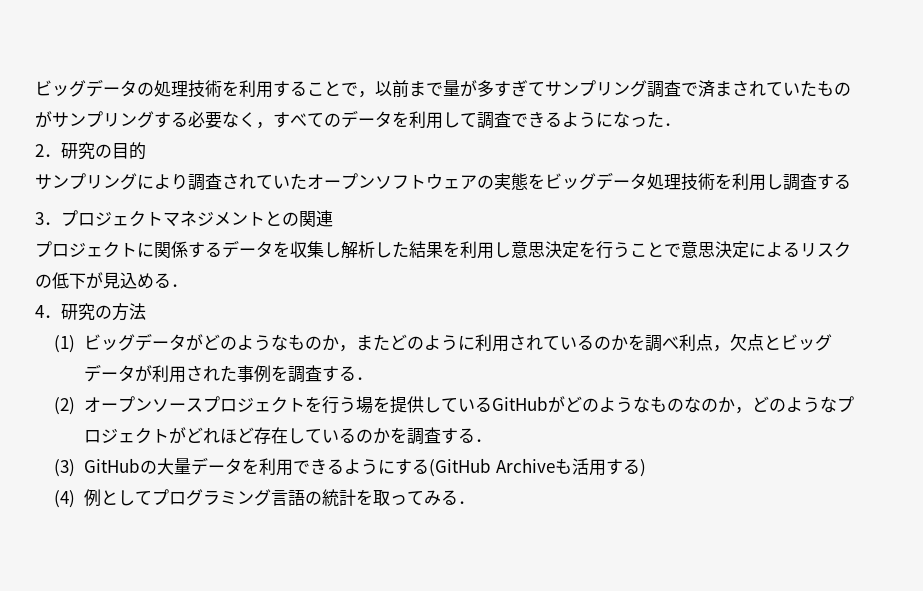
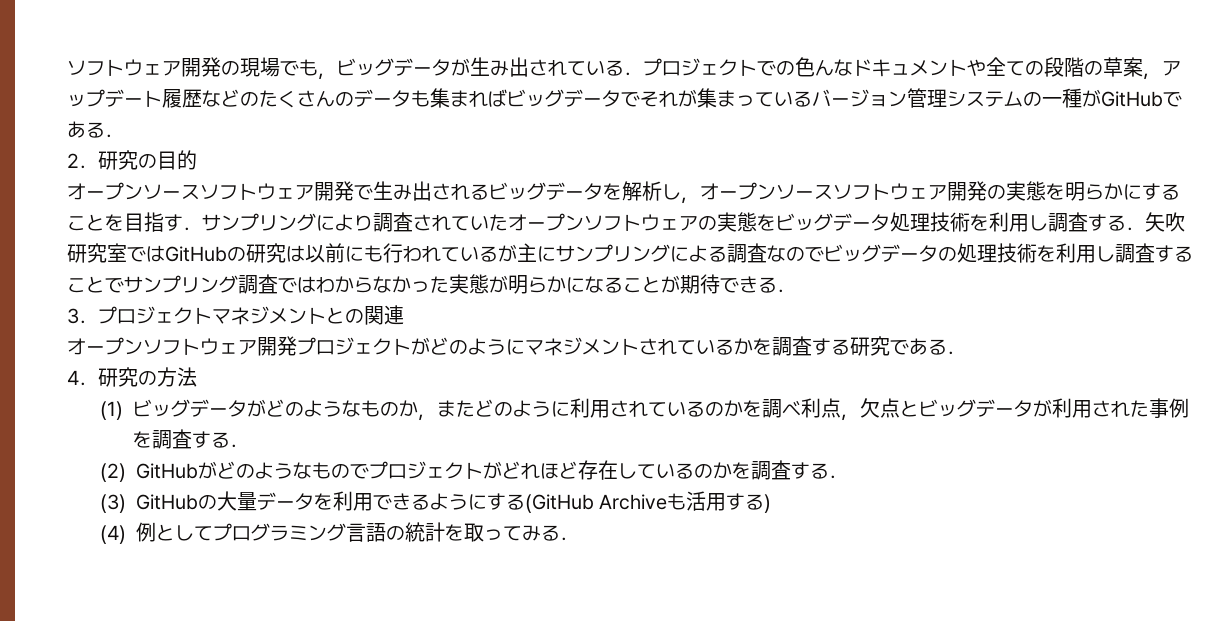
[35,79,851,98] [35,110,664,129] ビッグデータの処理技術を利用することで，以前まで量が多すぎてサンプリング調査で済まされていたものがサンプリングする必要なく，すべてのデータを利用して調査できるようになった -> [67,57,1181,80] [67,88,1182,108] [67,121,105,138] ソフトウェア開発の現場でも，ビッグデータが生み出されている．プロジェクトでの色んなドキュメントや全ての段階の草案，アップデート履歴などのたくさんのデータも集まればビッグデータでそれが集まっているバージョン管理システムの一種がGitHubである
(146, 151) none -> [67,181,1180,204] [67,212,202,232] オープンソースソフトウェア開発で生み出されるビッグデータを解析し，オープンソースソフトウェア開発の実態を明らかにすることを目指す．
(851, 181) none -> [1126,212,1185,232] [67,243,1193,263] [67,274,796,294] ．矢吹研究室ではGitHubの研究は以前にも行われているが主にサンプリングによる調査なのでビッグデータの処理技術を利用し調査することでサンプリング調査ではわからなかった実態が明らかになることが期待できる．
[35,240,851,259] [35,272,154,289] プロジェクトに関係するデータを収集し解析した結果を利用し意思決定を行うことで意思決定によるリスクの低下が見込め -> [67,336,928,356] オープンソフトウェア開発プロジェクトがどのようにマネジメントされているかを調査する研究であ
[83,396,492,414] オープンソースプロジェクトを行う場を提供している -> (127, 472) none
[683,396,837,414] なのか，どのような -> [350,464,370,479] で

